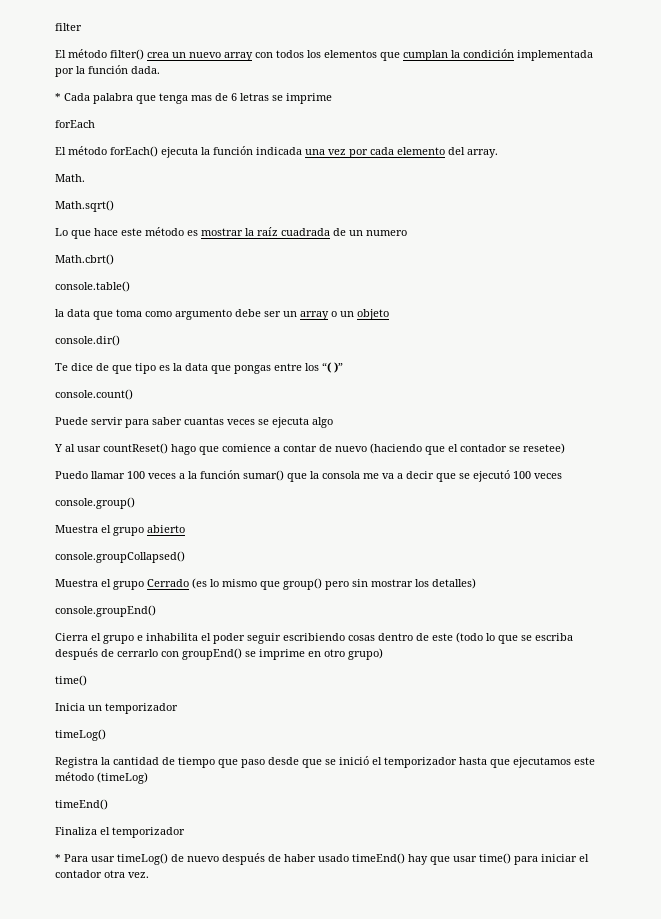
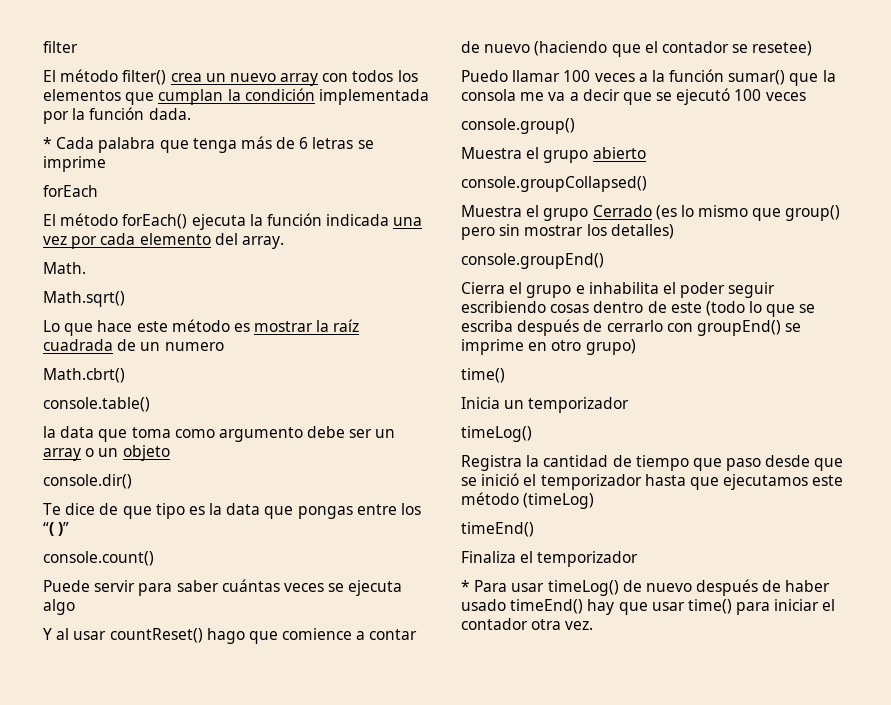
[191,95,212,101] mas -> [240,136,272,149] más
[184,417,224,425] cuantas -> [221,579,280,592] cuántas

